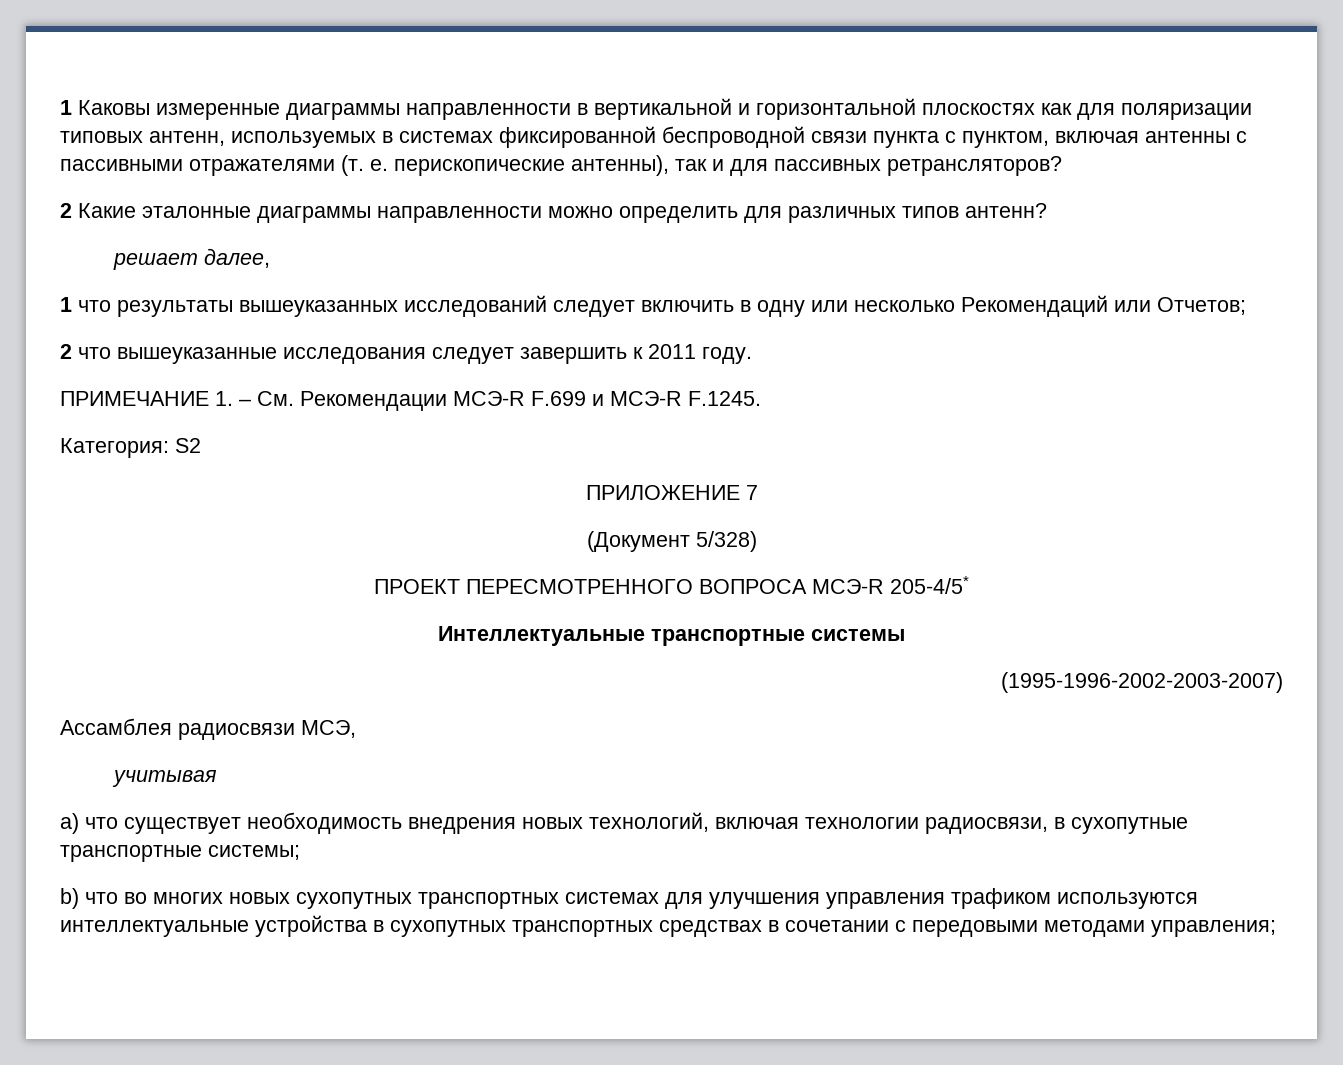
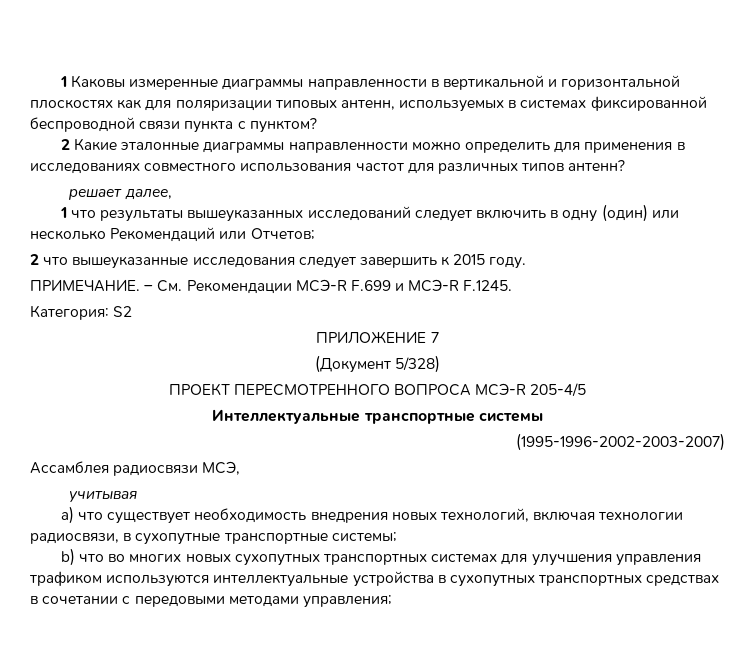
[962,131,1247,148] [60,155,1062,176] пунктом, включая антенны с пассивными отражателями (т. е. перископические антенны), так и для пассивных ретрансляторов? -> [249,118,317,133] пунктом?
(782, 214) none -> [584,142,685,153] [30,163,434,174] применения в исследованиях совместного использования частот для
(805, 308) none -> [601,204,648,222] (один)
[648,344,696,359] 2011 -> [453,254,486,265] 2015
[60,391,233,406] ПРИМЕЧАНИЕ 1. -> [30,279,140,292] ПРИМЕЧАНИЕ.
[890,576,969,594] 205-4/5* -> [530,383,587,397] 205-4/5

